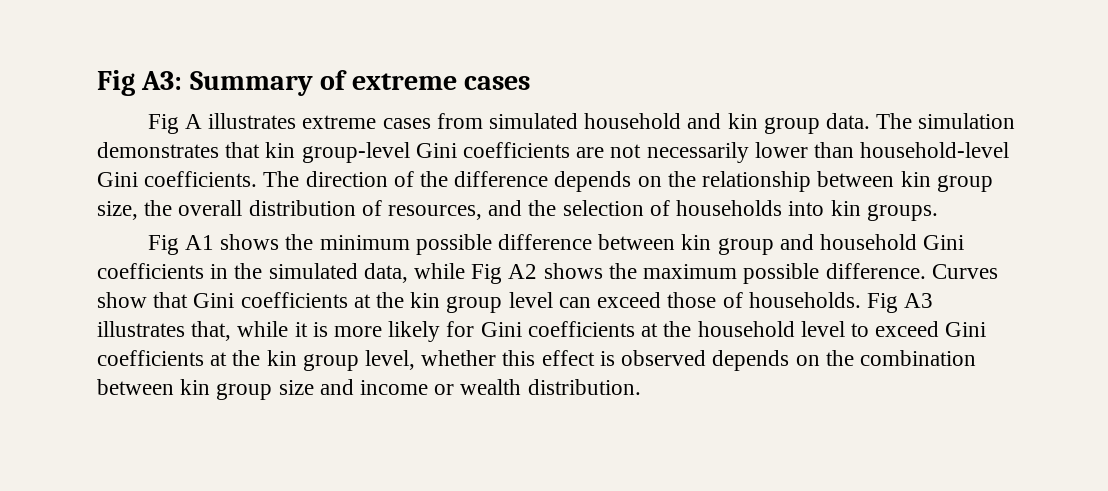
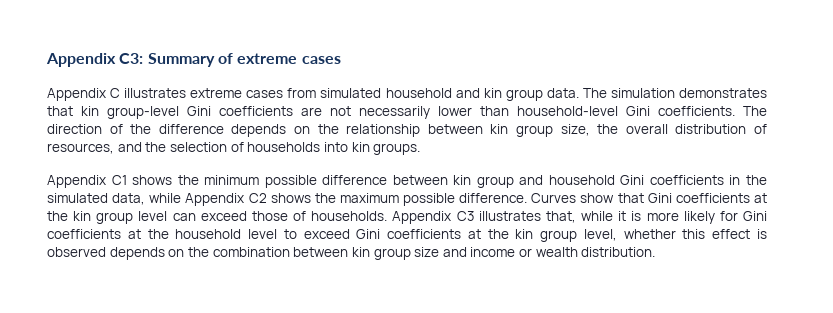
[97,70,183,96] Fig A3: -> [46,53,144,67] Appendix C3:
[147,114,202,134] Fig A -> [47,88,121,101] Appendix C
[147,235,214,255] Fig A1 -> [47,175,127,188] Appendix C1
[471,264,538,284] Fig A2 -> [185,193,267,206] Appendix C2
[866,293,934,313] Fig A3 -> [392,211,474,224] Appendix C3

